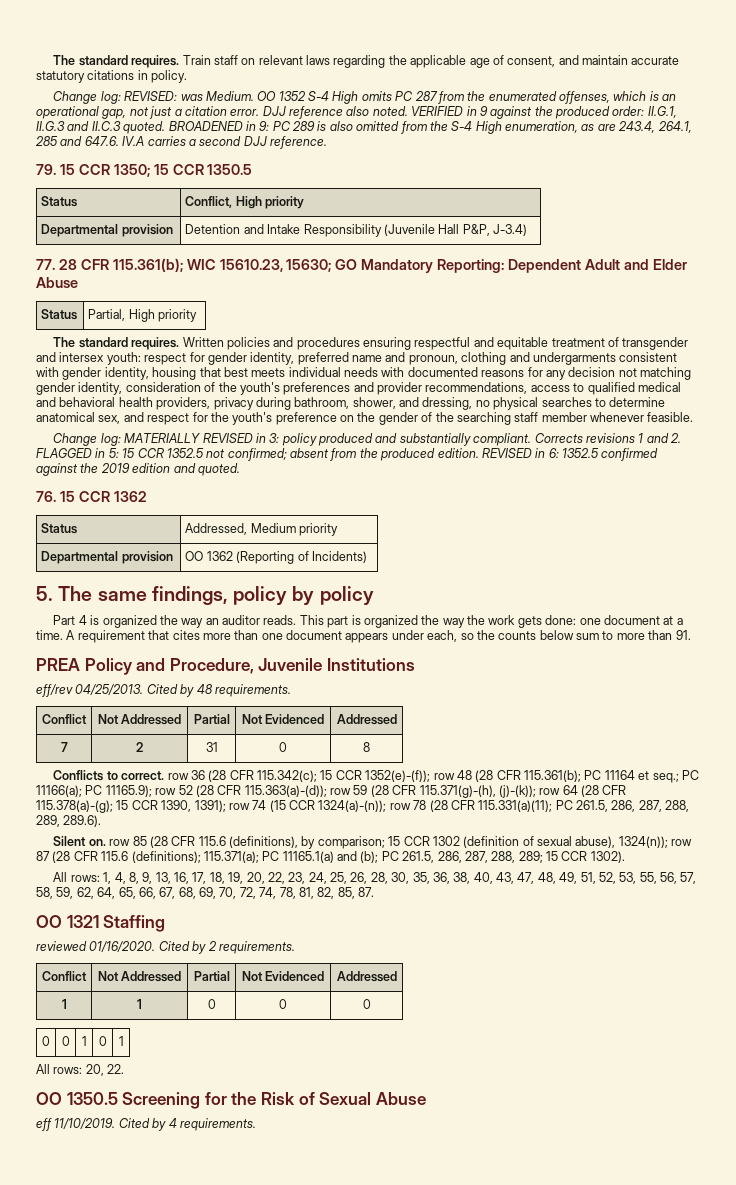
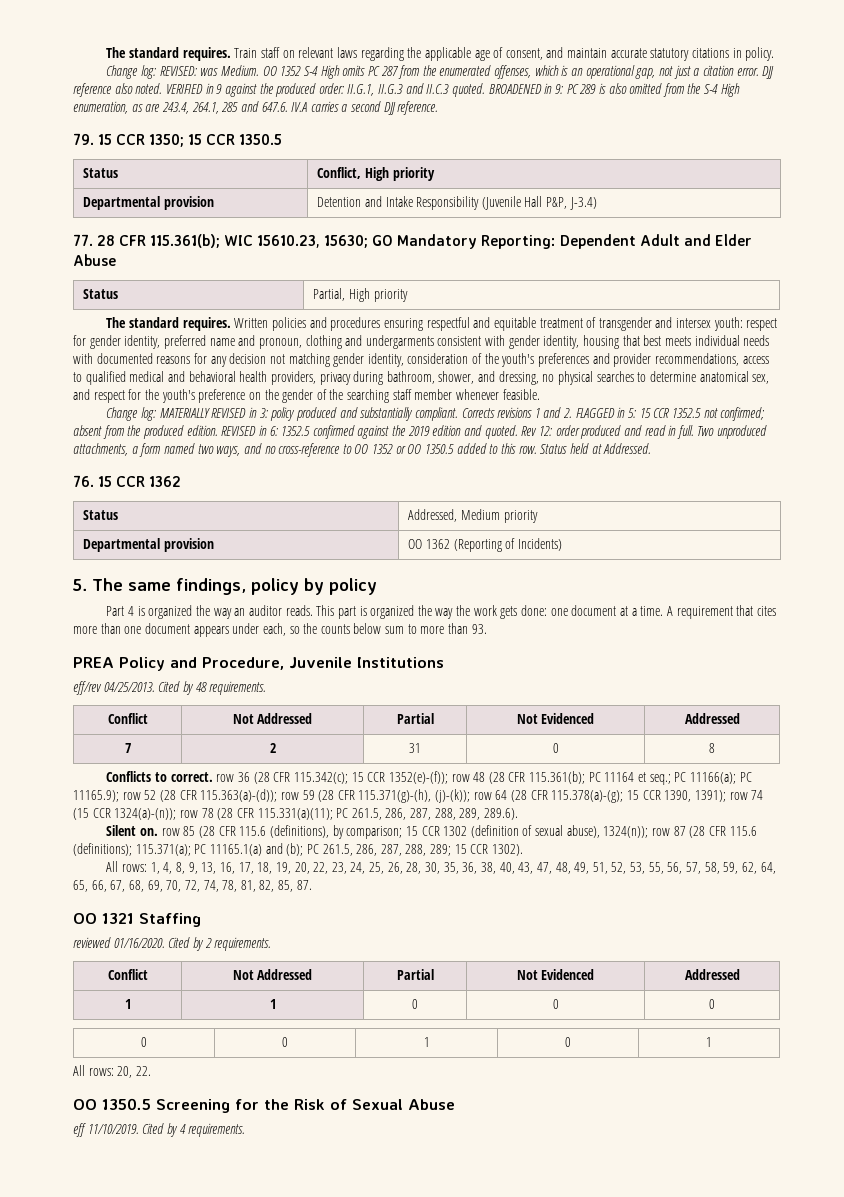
(240, 469) none -> [521,425,768,439] [73,443,652,457] Rev 12: order produced and read in full. Two unproduced attachments, a form named two ways, and no cross-reference to OO 1352 or OO 1350.5 added to this row. Status held at Addressed.
[675,630,691,640] 91. -> [471,624,487,634] 93.

